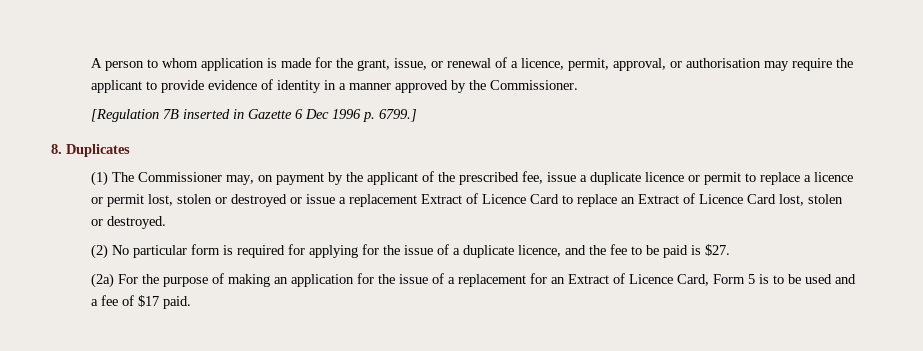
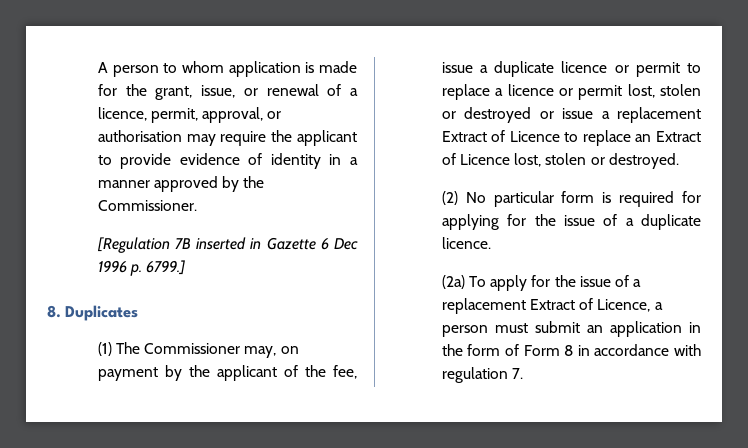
[459,172,520,185] prescribed -> (326, 371) none
[530,194,560,204] Card -> (560, 136) none
[747,194,777,204] Card -> (511, 159) none
[518,244,731,258] [91,273,355,288] licence, and the fee to be paid is $27. // (2a) For the purpose of making an application -> [441,237,491,249] [441,275,528,291] licence. // (2a) To apply
[530,273,857,286] [91,295,192,309] for an Extract of Licence Card, Form 5 is to be used and a fee of $17 paid. -> [530,298,663,312] [441,321,701,337] [441,344,701,356] [441,367,524,383] Extract of Licence, a person must submit an application in the form of Form 8 in accordance with regulation 7.

